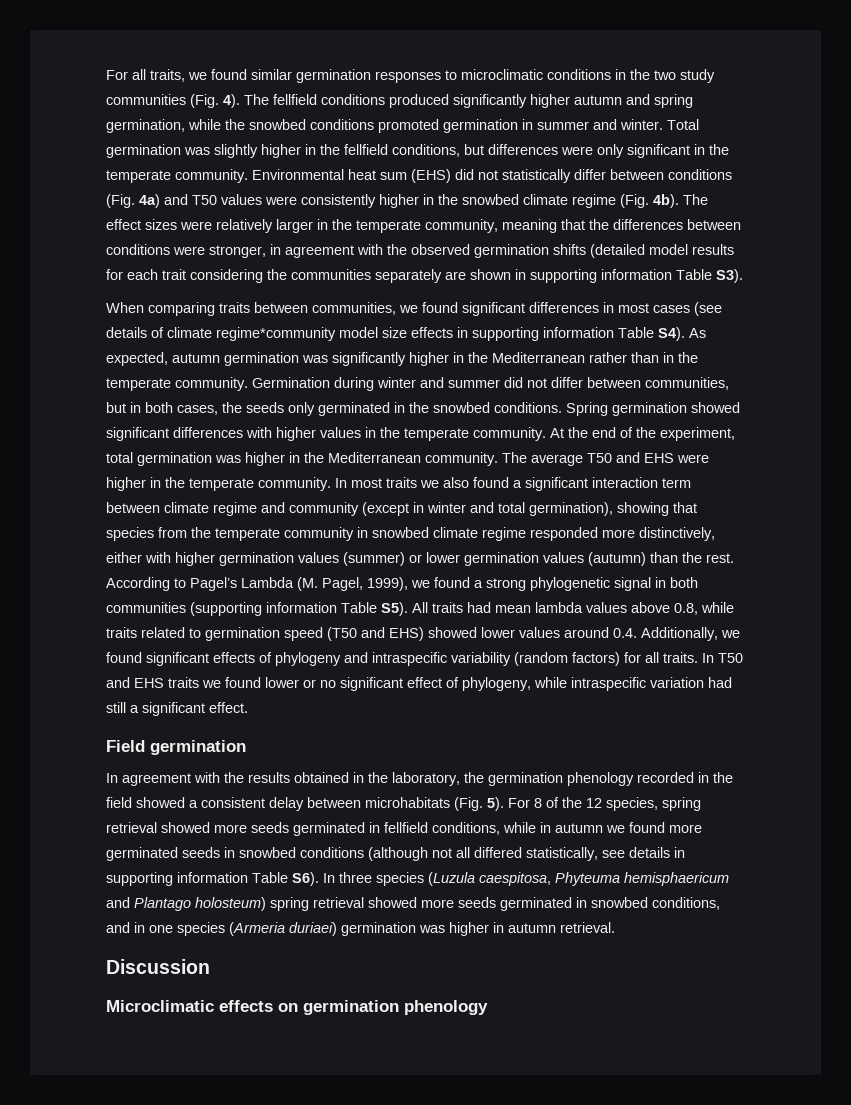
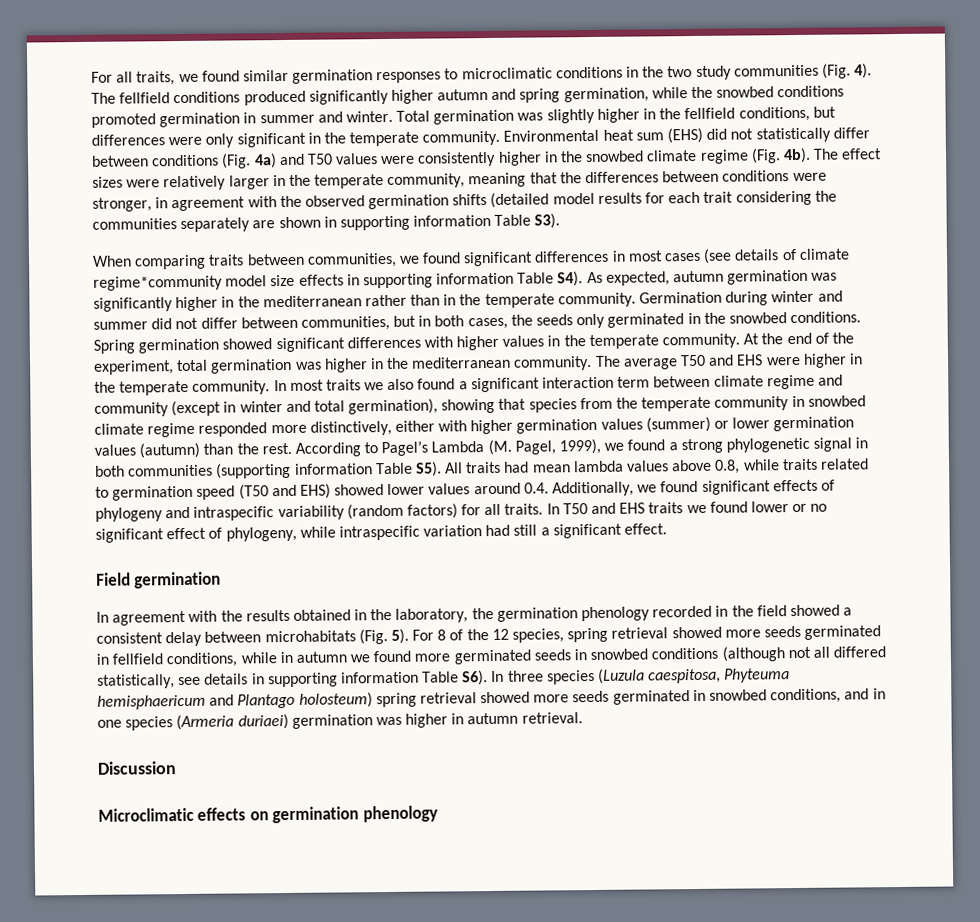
[492,352,585,363] Mediterranean -> [262,295,362,308] mediterranean
[328,452,421,463] Mediterranean -> [411,356,512,369] mediterranean

